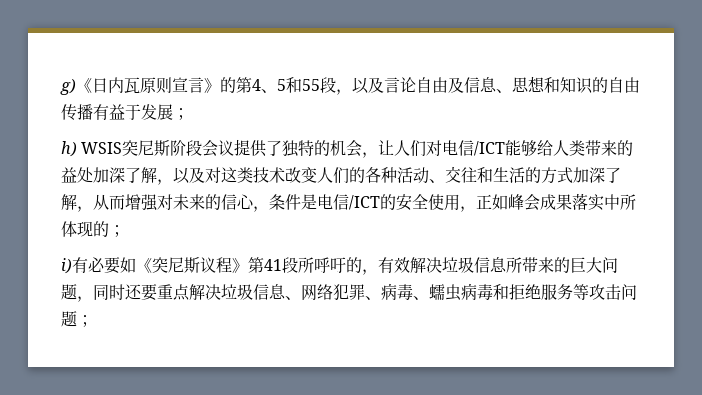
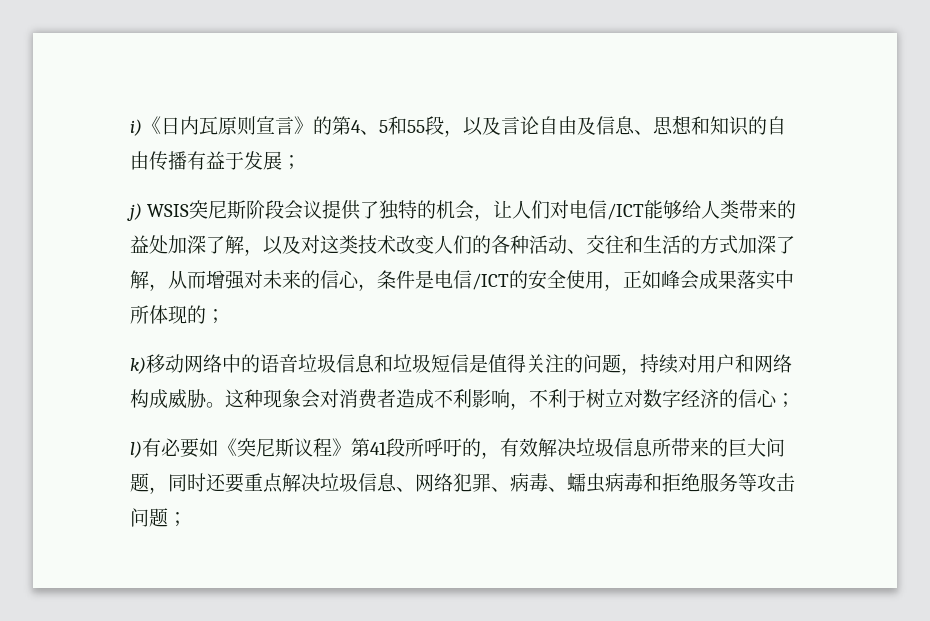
[60,78,76,95] g) -> [130,119,142,136] i)
[61,141,77,157] h) -> [127,203,142,221] j)
[61,258,72,274] i) -> [130,354,792,375] [130,389,795,410] [130,441,142,458] k)移动网络中的语音垃圾信息和垃圾短信是值得关注的问题，持续对用户和网络构成威胁。这种现象会对消费者造成不利影响，不利于树立对数字经济的信心； // l)

